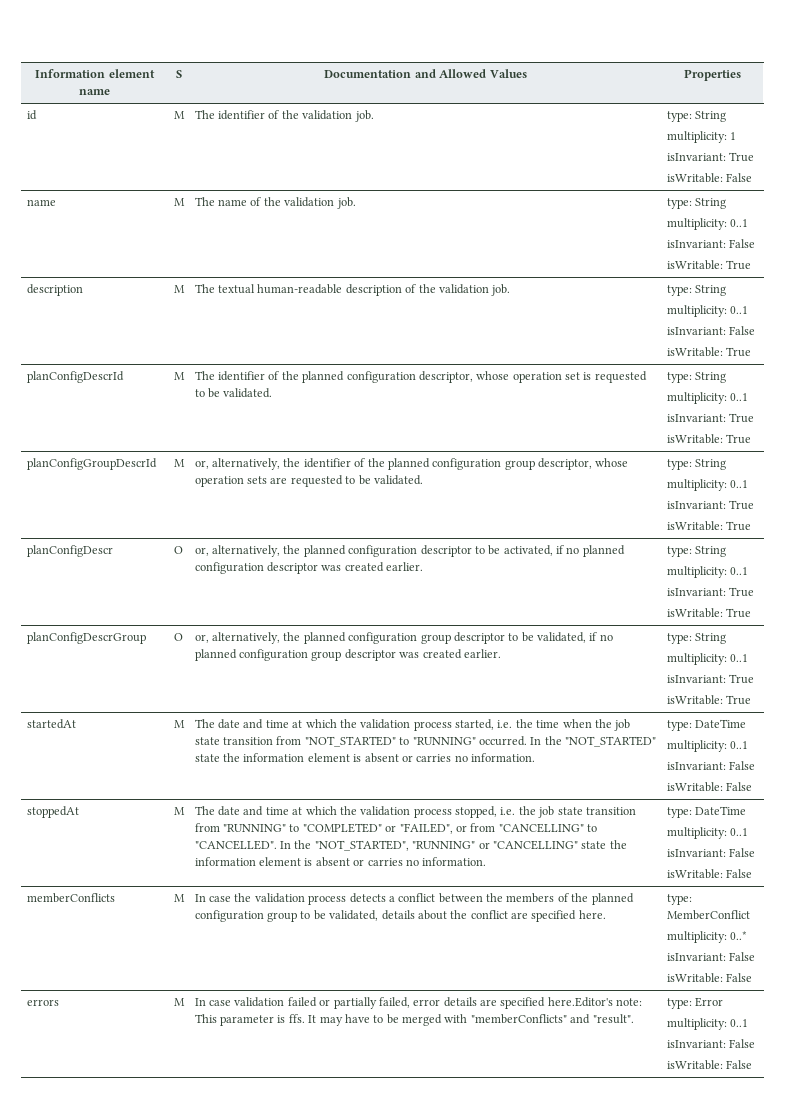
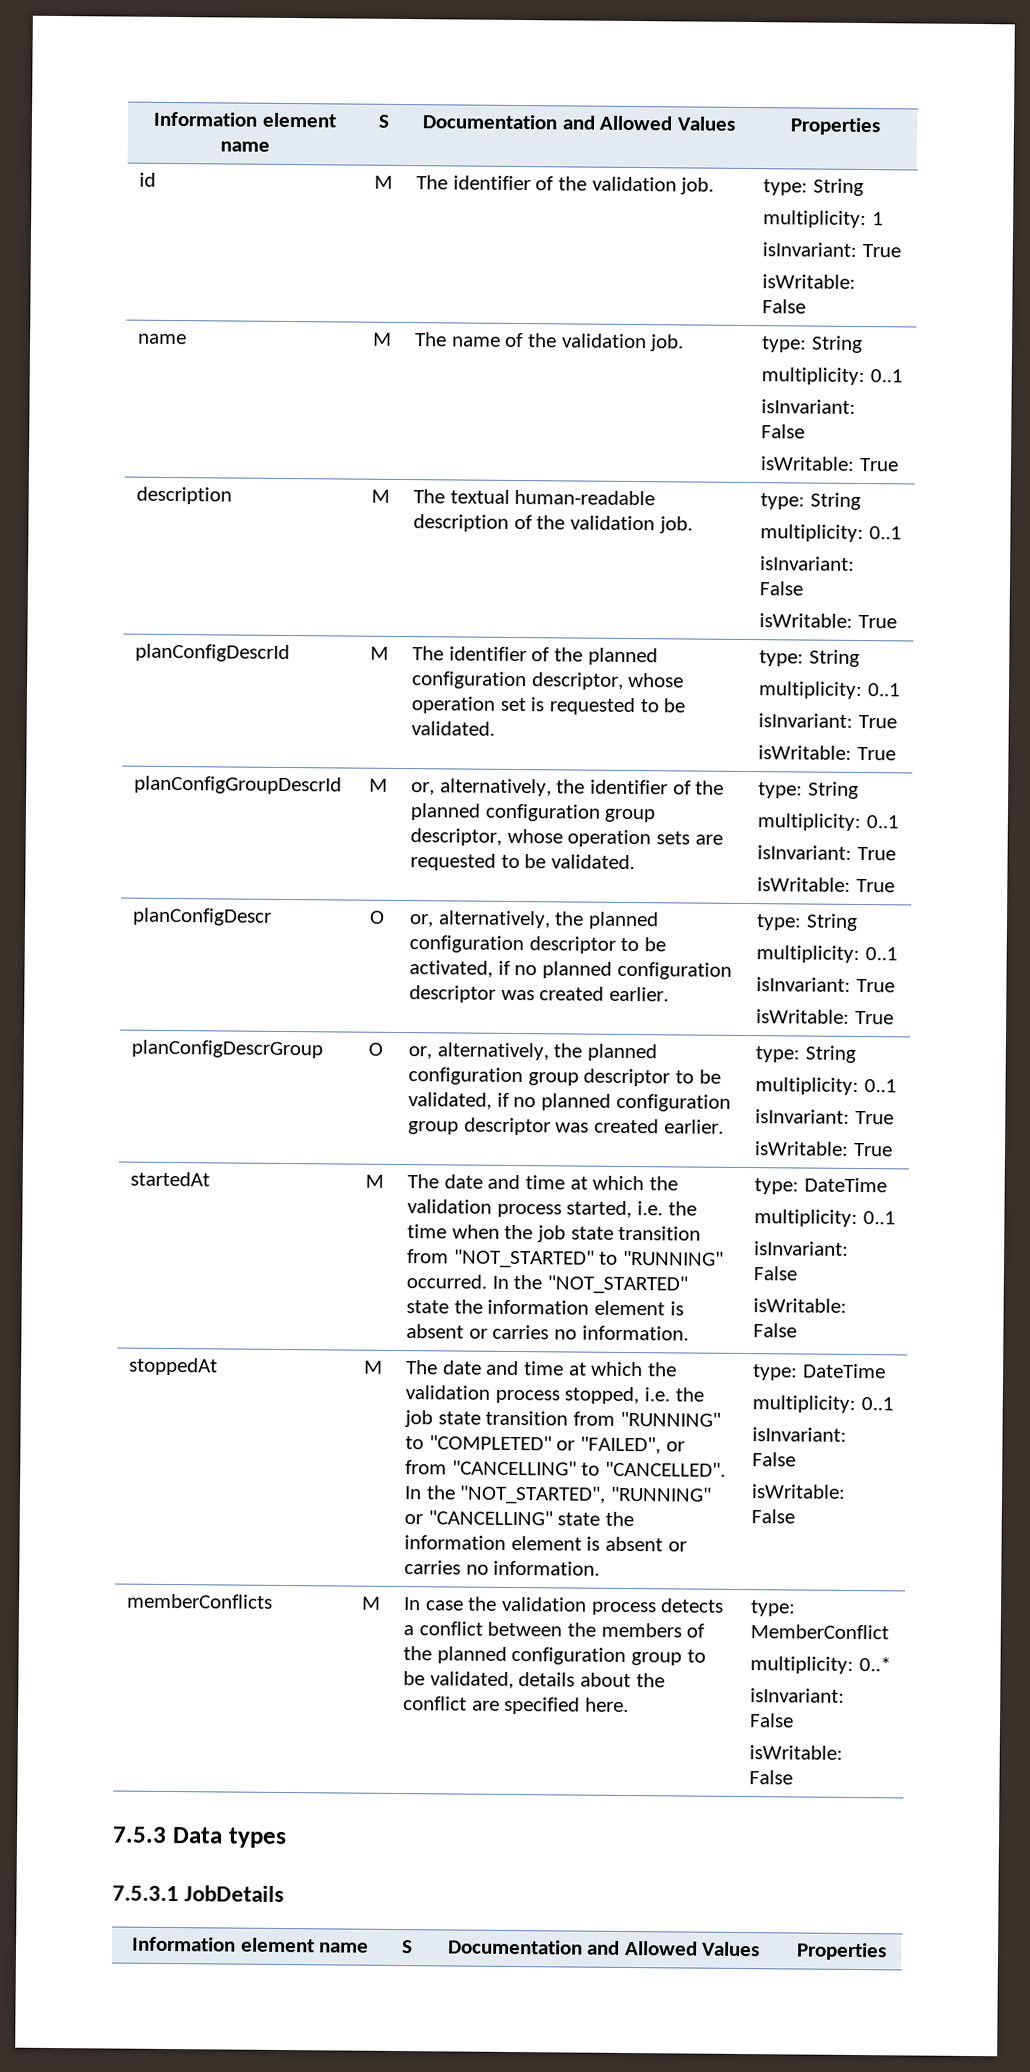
[26,999,59,1006] [173,998,185,1006] [194,997,643,1009] [194,1014,634,1026] [666,997,724,1009] [666,1018,749,1030] [666,1039,756,1048] [666,1060,753,1070] // errors | M | In case validation failed or partially failed, error details are specified here.Editor's note: This parameter is ffs. It may have to be merged with "memberConflicts" and "result". | type: Error // multiplicity: 0..1 // isInvariant: False // isWritable: False -> [112,1826,287,1849] [112,1885,285,1903] [131,1936,370,1953] [400,1940,413,1954] [446,1939,761,1957] [796,1942,887,1961] // 7.5.3 Data types // 7.5.3.1 JobDetails // Information element name | S | Documentation and Allowed Values | Properties

